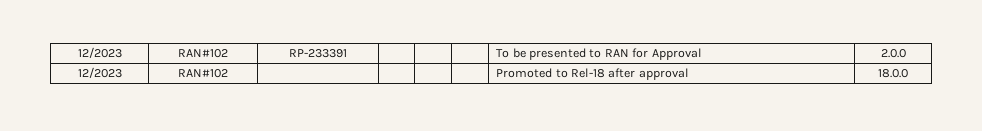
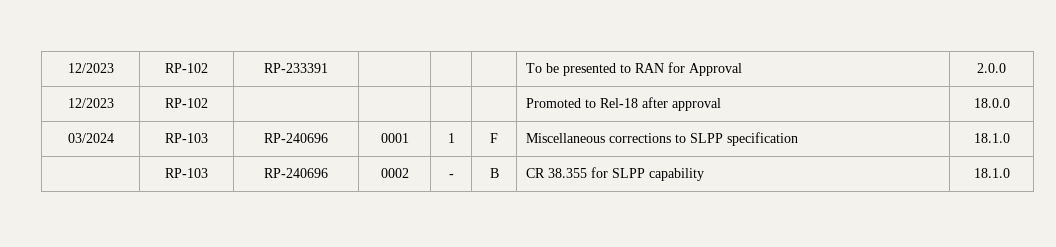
[77,47,122,58] [178,49,228,58] 12/2023 | RAN#102 -> [67,63,114,73] [165,63,208,73] 12/2023 | RP-102
[178,69,228,78] RAN#102 -> [165,98,208,108] RP-102
(908, 73) none -> [67,133,114,143] [165,133,208,143] [264,133,328,143] [380,133,409,143] [447,133,455,143] [490,133,498,143] [526,132,799,146] [973,133,1010,143] [165,168,208,178] [264,168,328,178] [380,168,409,178] [448,174,454,178] [489,168,499,178] [526,167,705,181] [973,168,1010,178] // 03/2024 | RP-103 | RP-240696 | 0001 | 1 | F | Miscellaneous corrections to SLPP specification | 18.1.0 // | RP-103 | RP-240696 | 0002 | - | B | CR 38.355 for SLPP capability | 18.1.0

